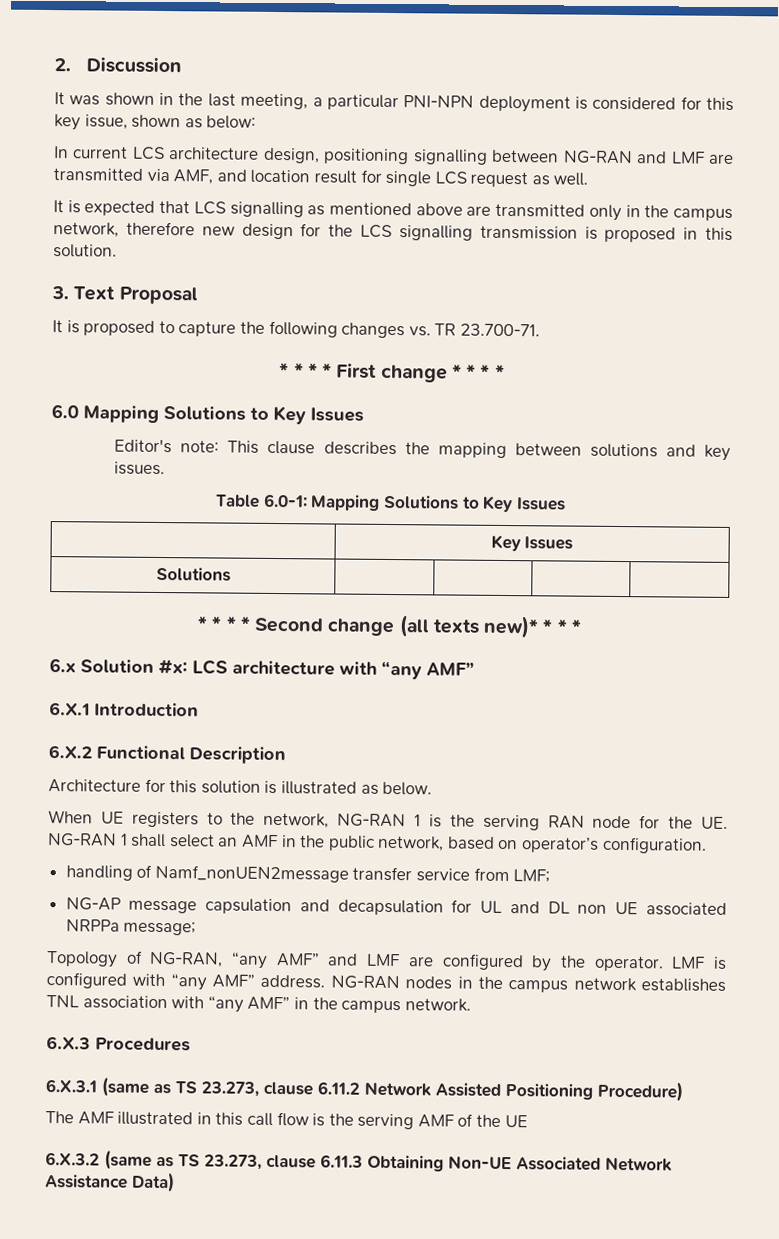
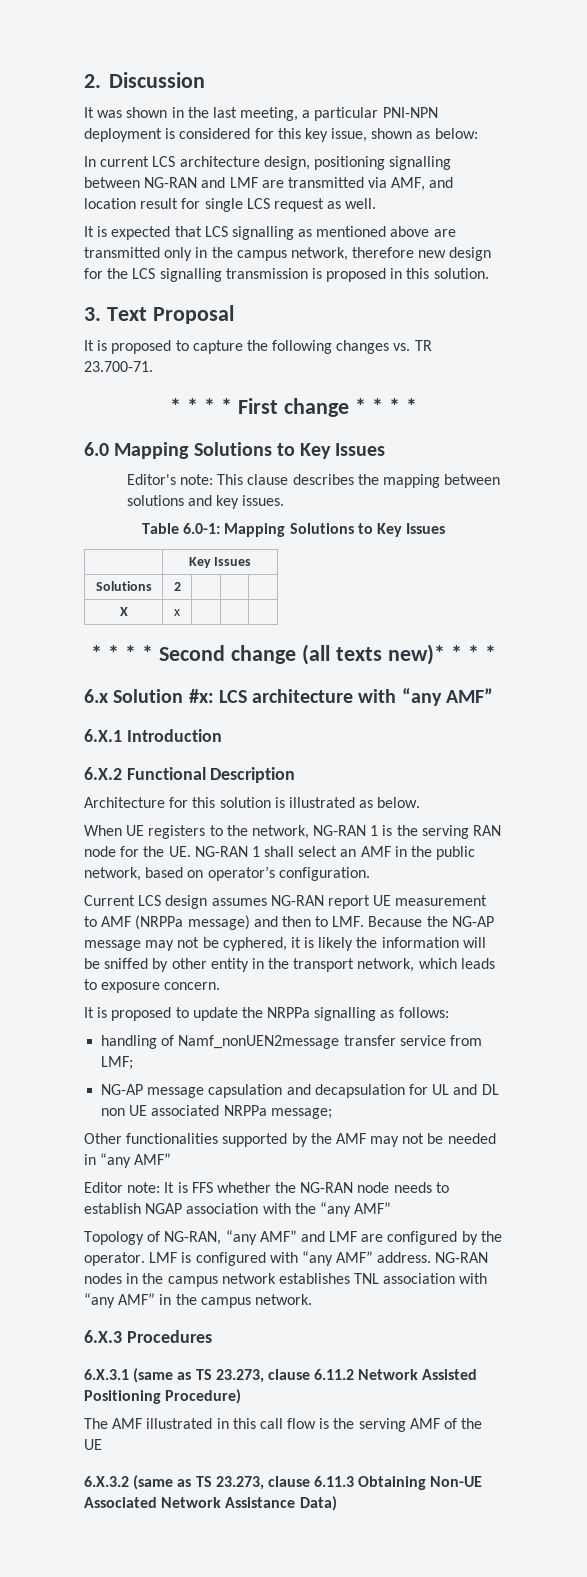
(231, 574) none -> [173,582,181,591] [119,607,128,616] [174,609,180,616] 2 | | | // X | x
(707, 845) none -> [84,895,488,909] [84,915,494,930] [84,937,486,951] [84,958,495,972] [84,979,221,993] [84,1007,449,1021] // Current LCS design assumes NG-RAN report UE measurement to AMF (NRPPa message) and then to LMF. Because the NG-AP message may not be cyphered, it is likely the information will be sniffed by other entity in the transport network, which leads to exposure concern. // It is proposed to update the NRPPa signalling as follows:
(197, 928) none -> [84,1133,496,1147] [84,1153,172,1168] [84,1182,449,1193] [84,1202,392,1217] // Other functionalities supported by the AMF may not be needed in “any AMF” // Editor note: It is FFS whether the NG-RAN node needs to establish NGAP association with the “any AMF”

